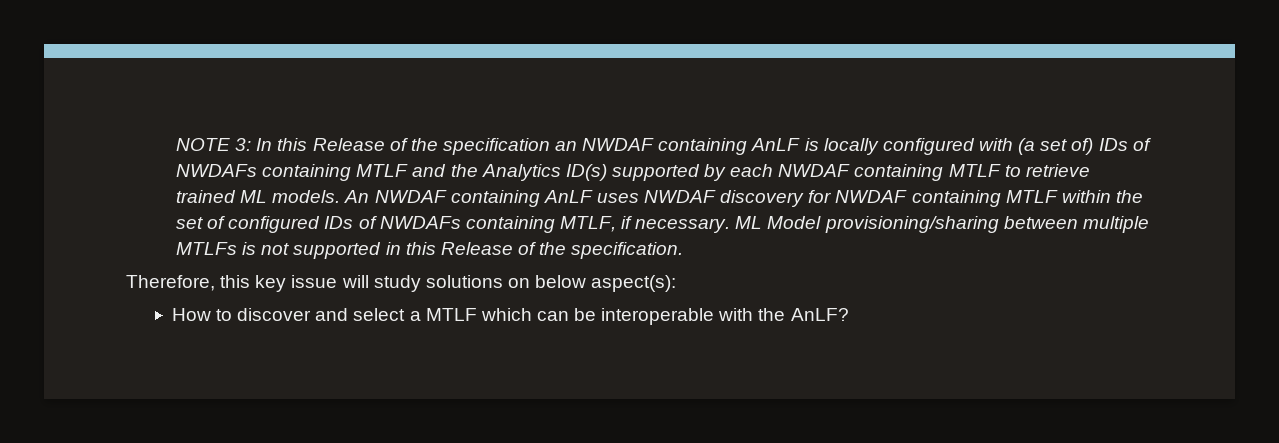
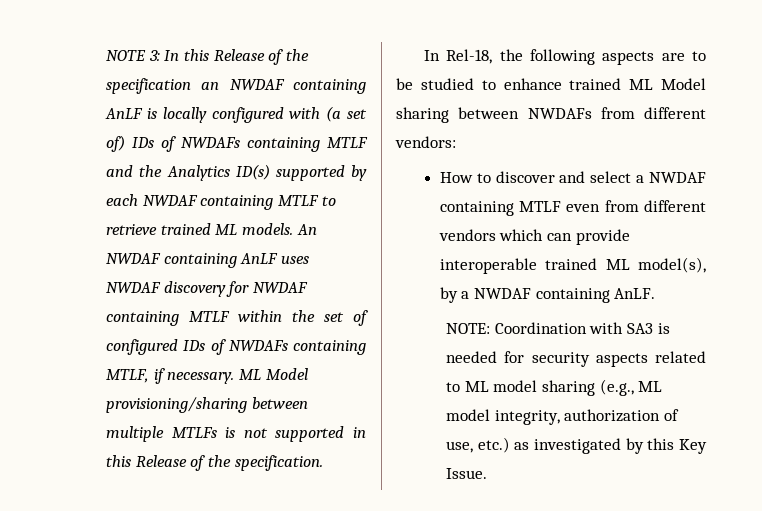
[126,275,677,292] Therefore, this key issue will study solutions on below aspect(s): -> [423,49,706,65] [396,78,706,90] [396,107,706,123] [395,136,456,148] In Rel-18, the following aspects are to be studied to enhance trained ML Model sharing between NWDAFs from different vendors:
[425,308,849,325] MTLF which can be interoperable with the AnLF? -> [649,172,706,183] [439,200,706,216] [438,229,630,245] [439,257,706,274] [439,287,656,303] [446,322,670,334] [446,351,706,367] [446,379,663,396] [446,409,679,425] [446,437,707,454] [446,468,488,479] NWDAF containing MTLF even from different vendors which can provide interoperable trained ML model(s), by a NWDAF containing AnLF. // NOTE: Coordination with SA3 is needed for security aspects related to ML model sharing (e.g., ML model integrity, authorization of use, etc.) as investigated by this Key Issue.

